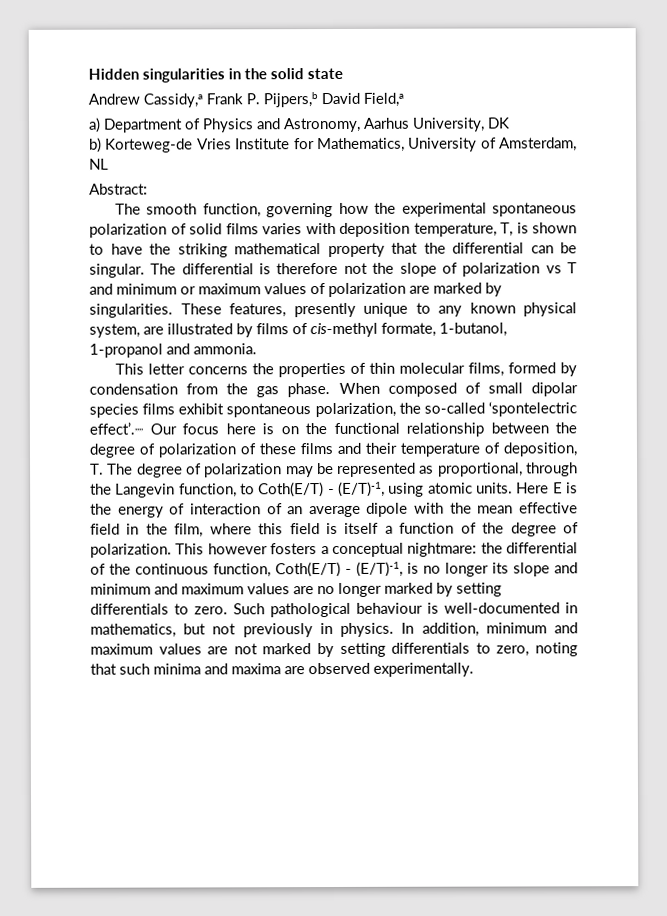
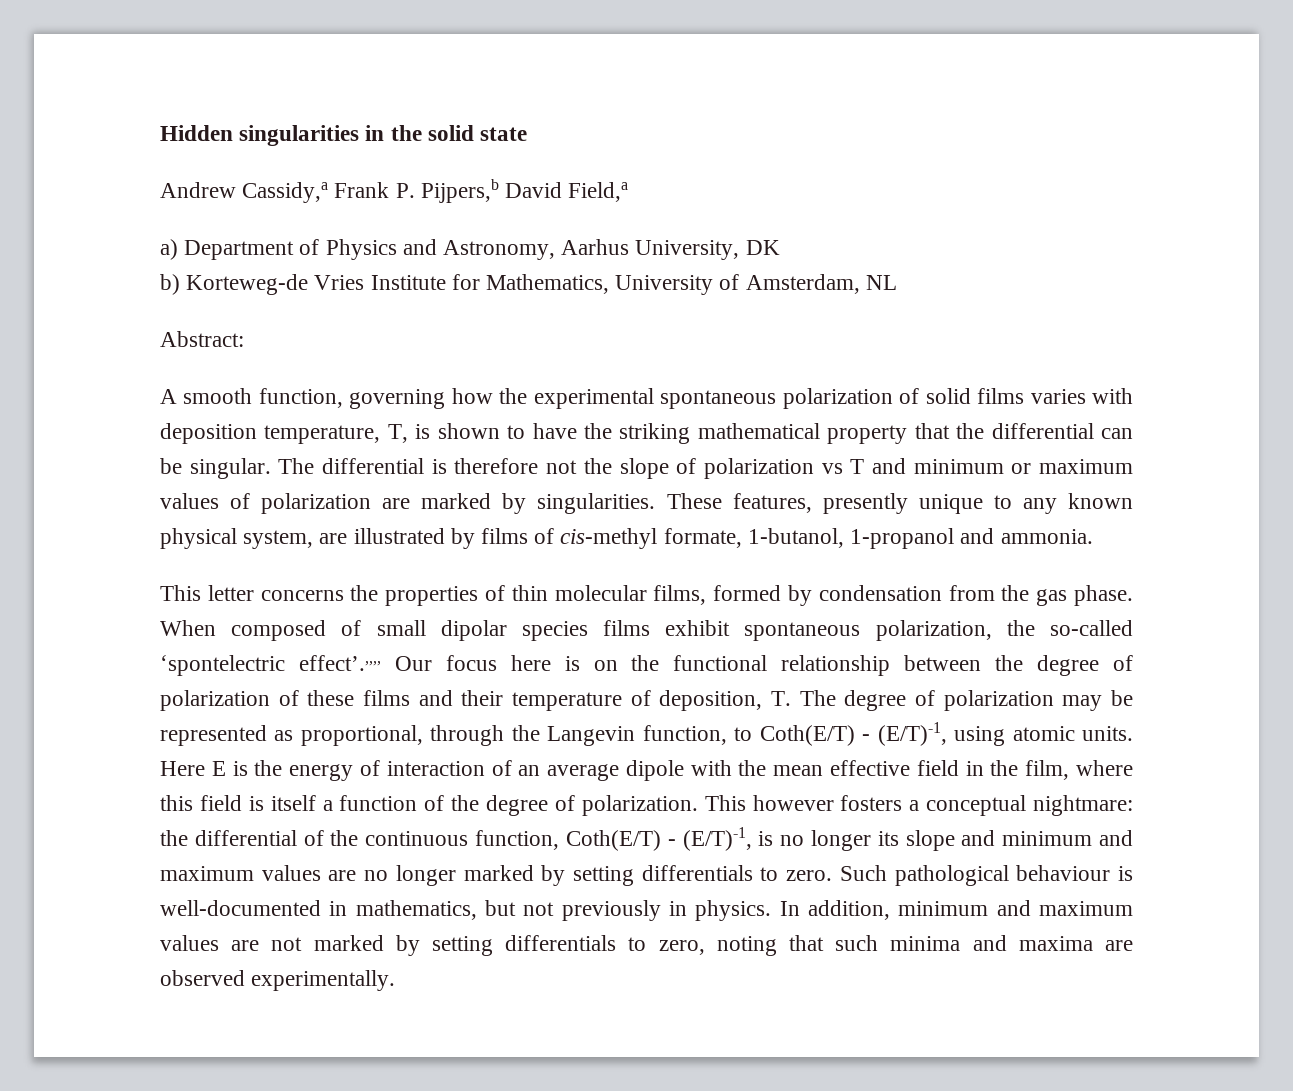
[114,203,141,215] The -> [160,389,177,404] A

